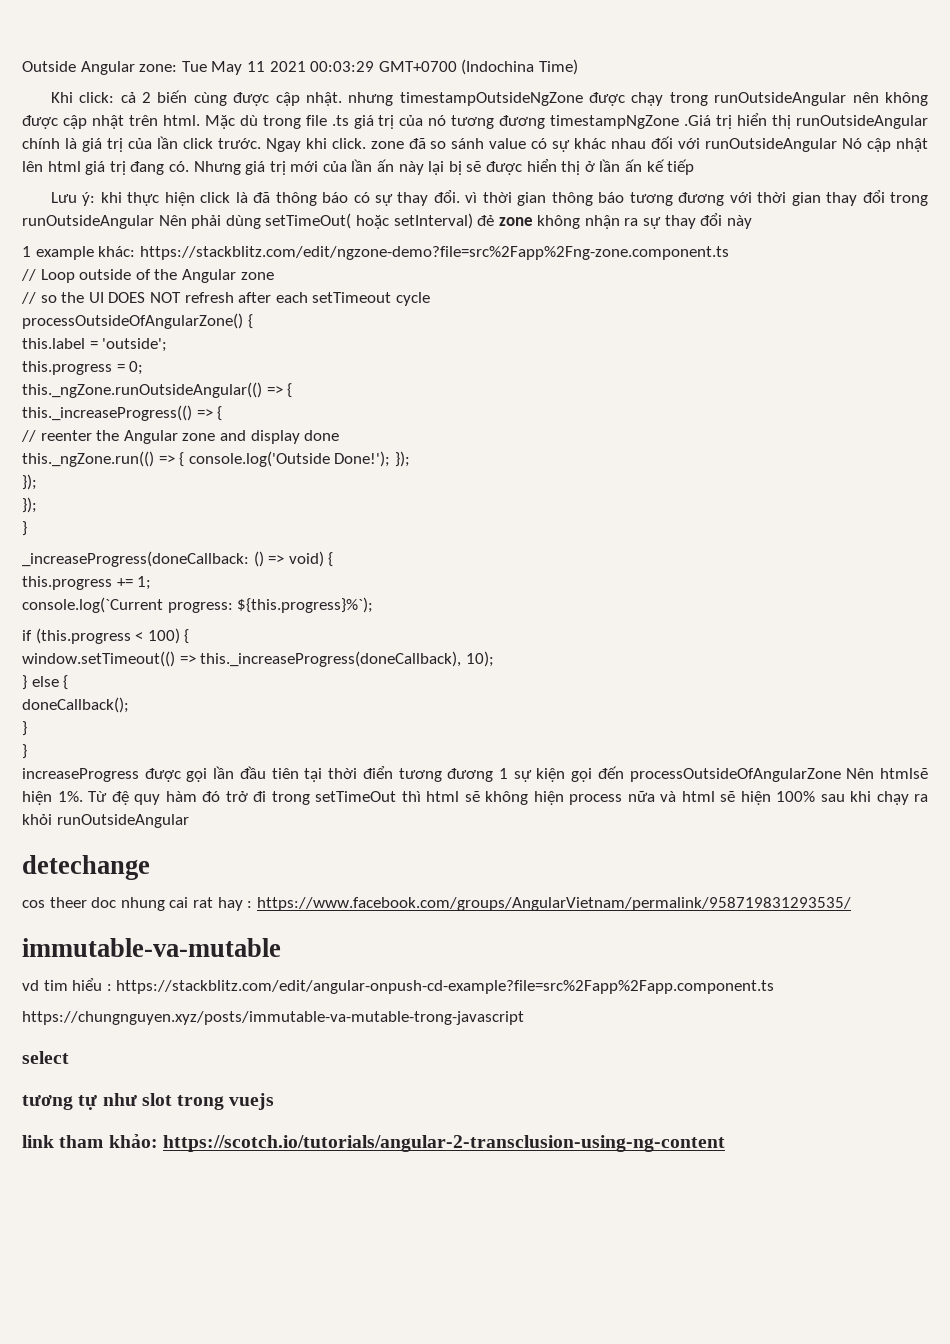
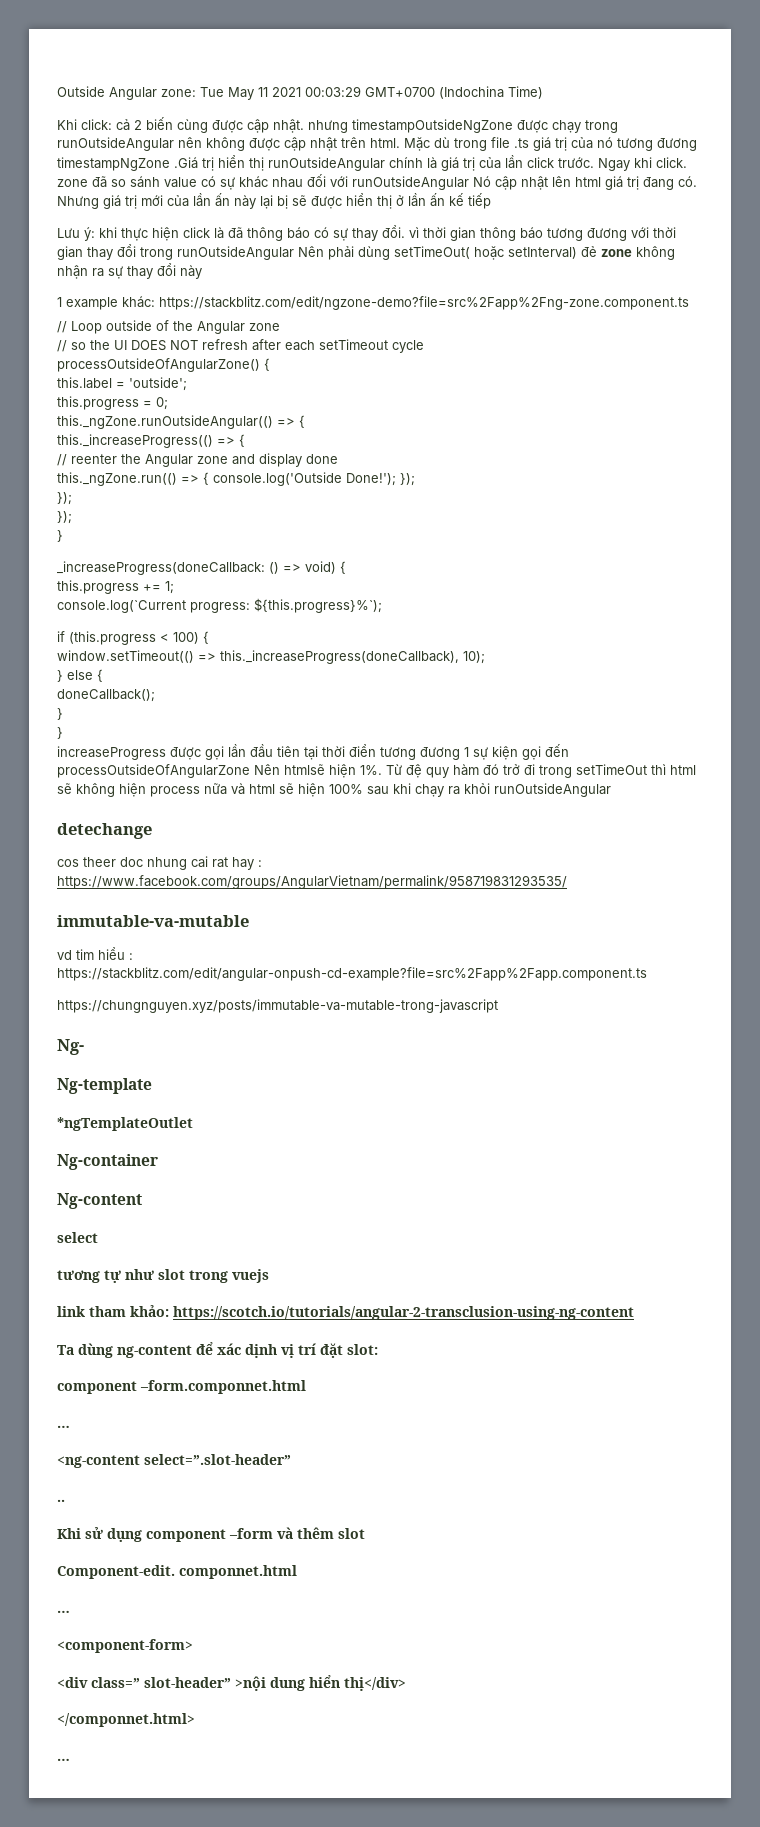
(524, 1018) none -> [57,1039,84,1055] [57,1078,152,1094] [57,1117,193,1131] [57,1154,158,1170] [57,1193,142,1209] // Ng- // Ng-template // *ngTemplateOutlet // Ng-container // Ng-content
(725, 1143) none -> [57,1342,378,1358] [57,1380,306,1394] [57,1425,70,1428] [57,1454,291,1468] [57,1499,65,1502] [57,1527,365,1542] [57,1565,297,1579] [57,1610,70,1613] [57,1639,193,1653] [57,1675,406,1691] [57,1713,195,1727] [57,1758,70,1761] // Ta dùng ng-content để xác dịnh vị trí đặt slot: // component –form.componnet.html // … // <ng-content select=”.slot-header” // .. // Khi sử dụng component –form và thêm slot // Component-edit. componnet.html // … // <component-form> // <div class=” slot-header” >nội dung hiển thị</div> // </componnet.html> // …

